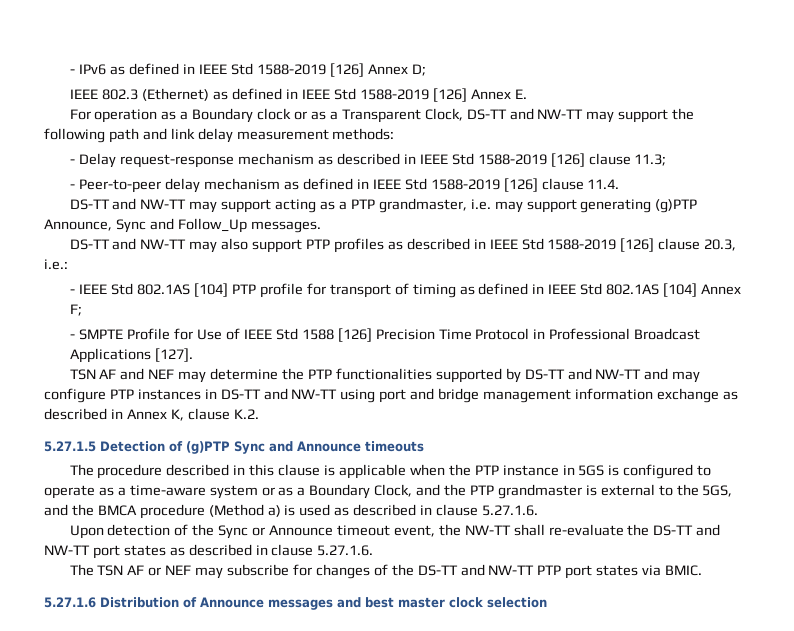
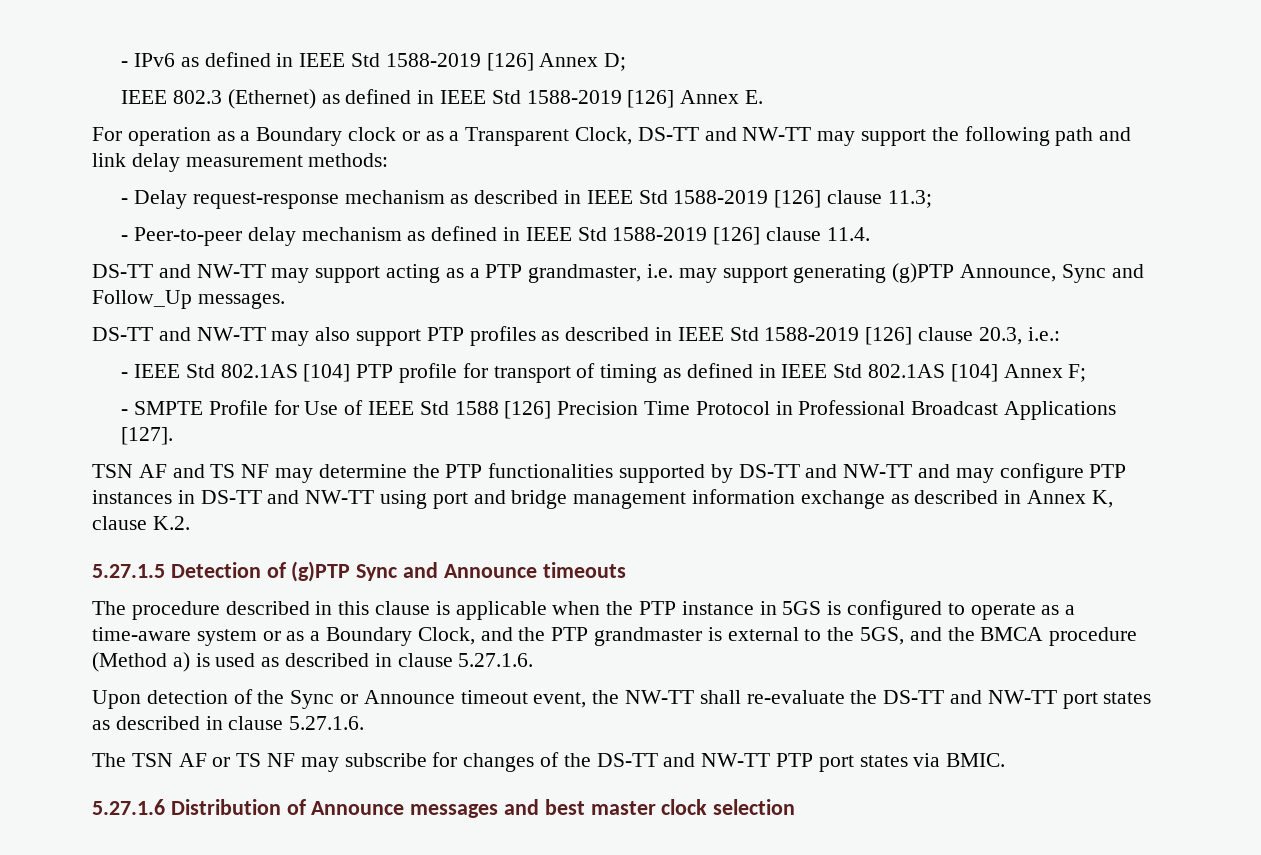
[148,369,175,379] NEF -> [210,464,270,478] TS NF
[165,565,192,575] NEF -> [236,753,296,767] TS NF

